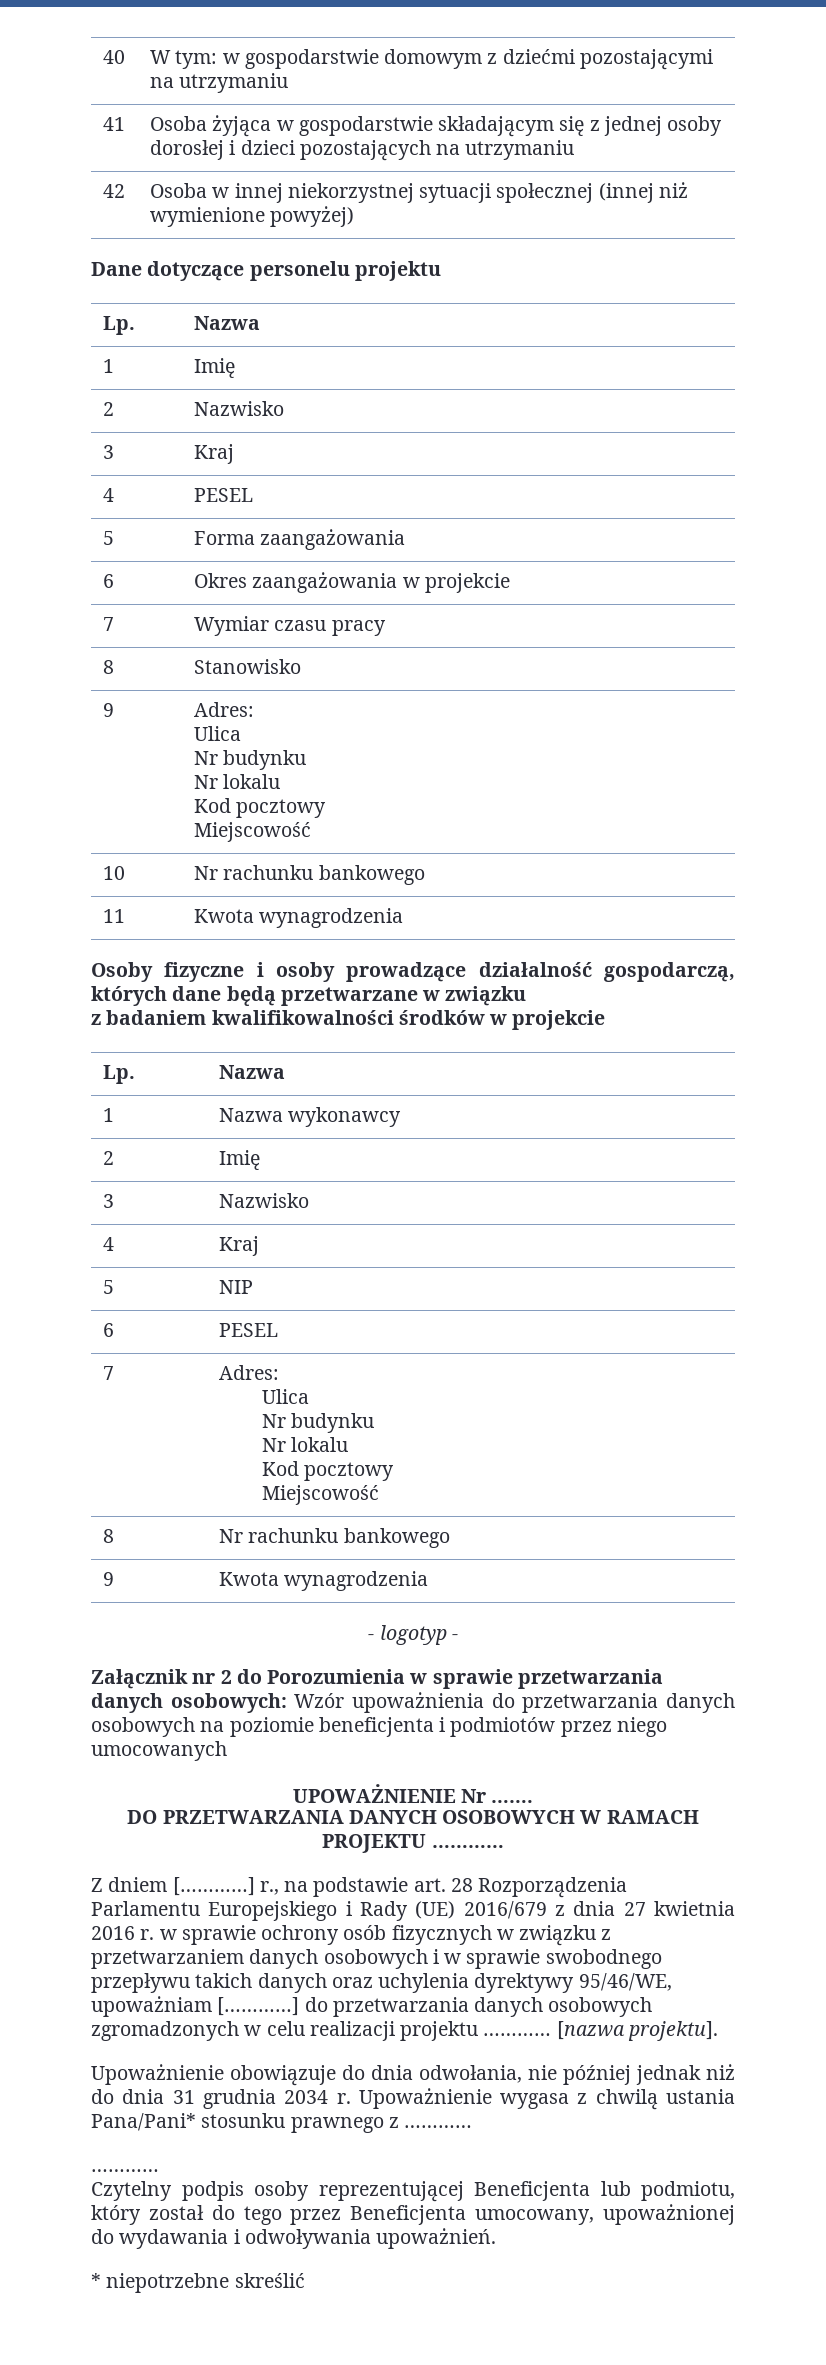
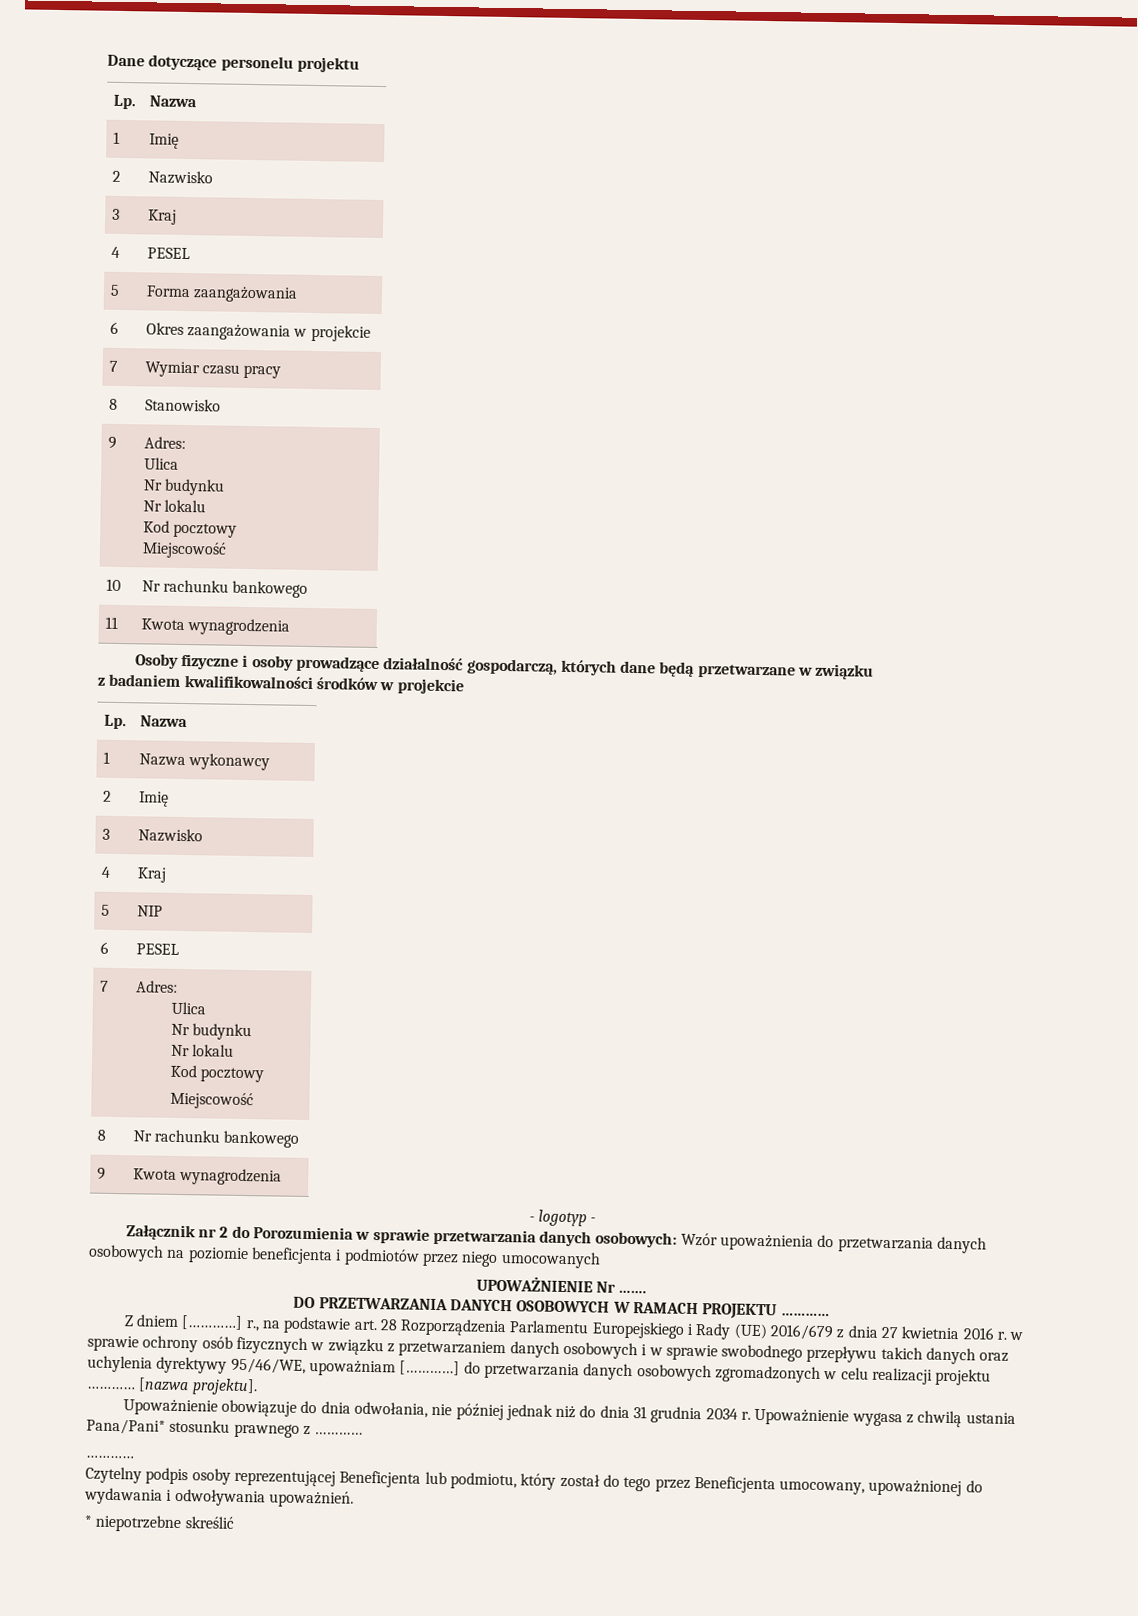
[103,50,126,64] [150,49,713,70] [150,73,289,93] [103,117,126,131] [150,115,723,137] [150,140,575,161] [103,184,126,198] [150,182,688,203] [150,206,355,227] 40 | W tym: w gospodarstwie domowym z dziećmi pozostającymi na utrzymaniu // 41 | Osoba żyjąca w gospodarstwie składającym się z jednej osoby dorosłej i dzieci pozostających na utrzymaniu // 42 | Osoba w innej niekorzystnej sytuacji społecznej (innej niż wymienione powyżej) // -> (107, 60) none

